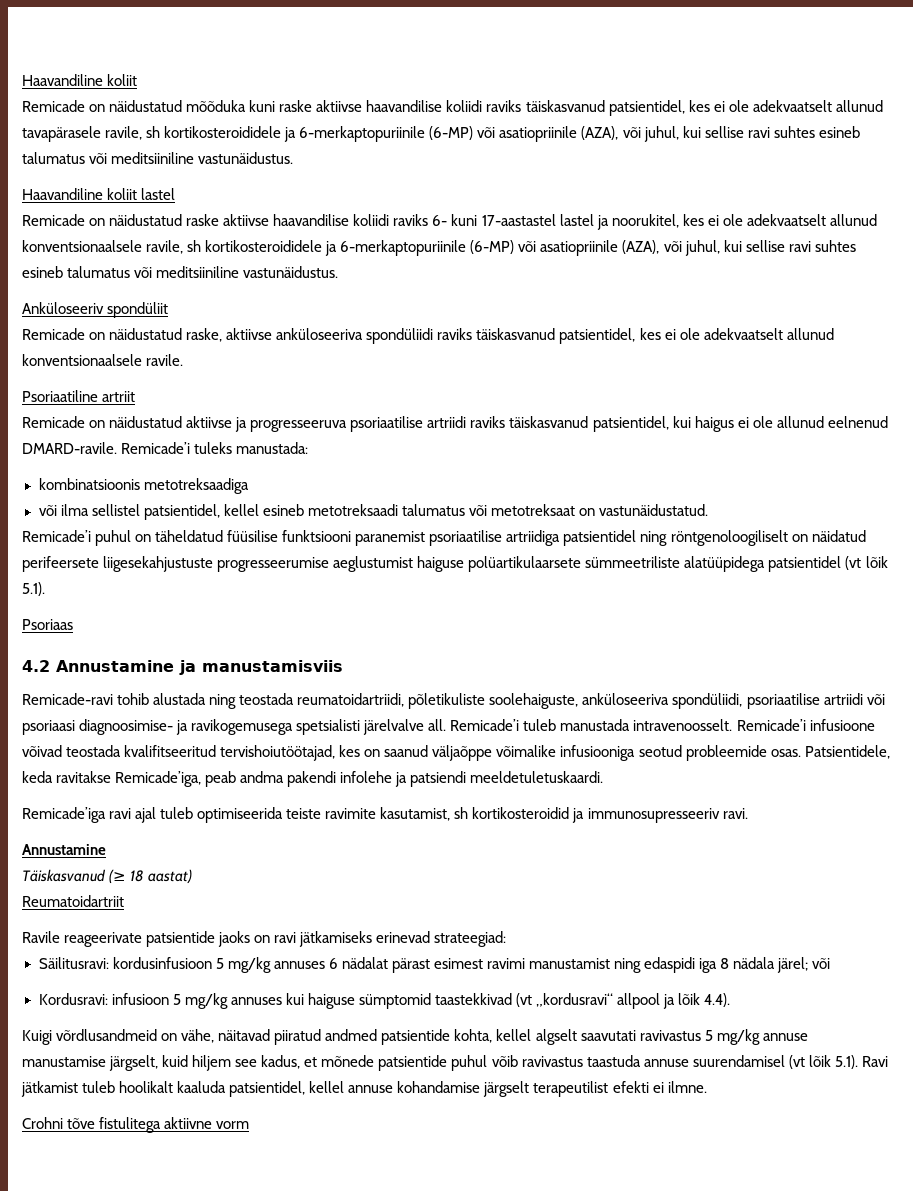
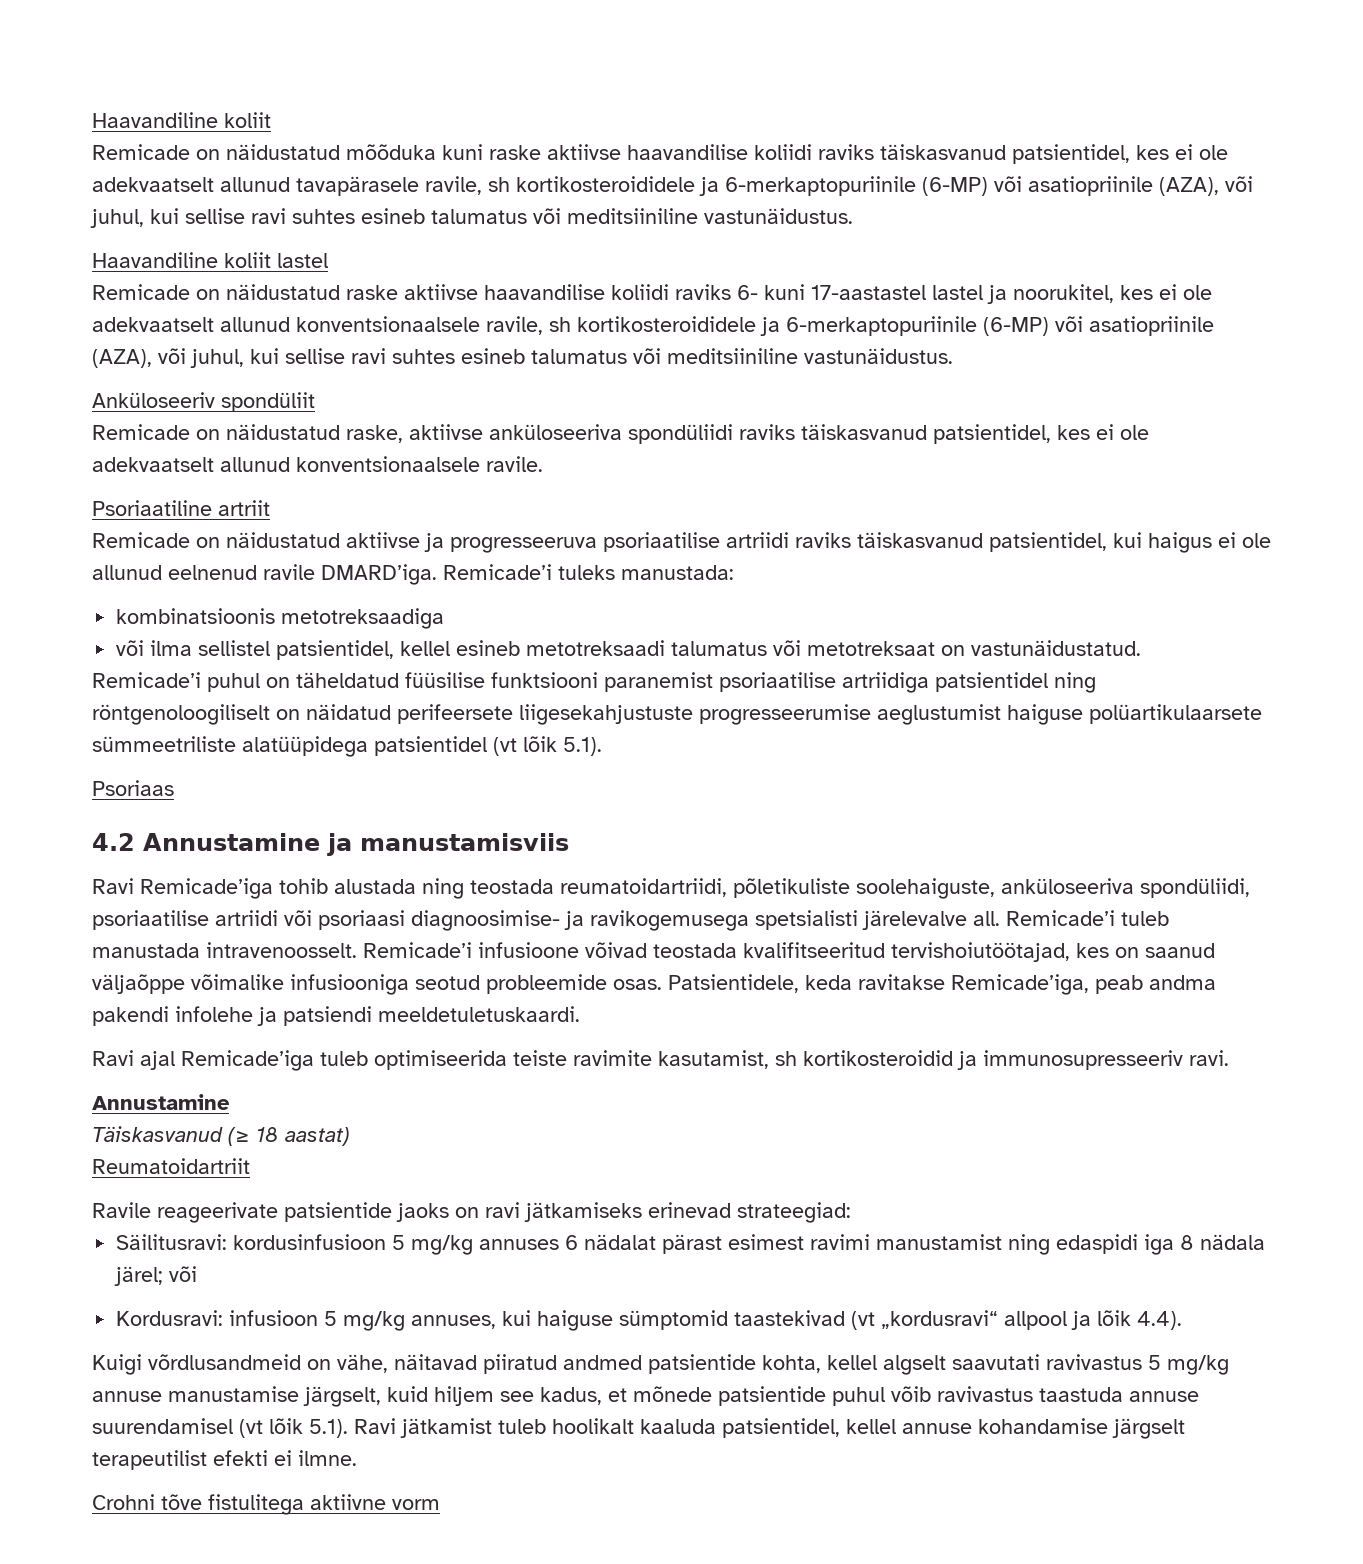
[22,442,117,454] DMARD-ravile. -> [263,564,437,585] ravile DMARD’iga.
[22,693,113,705] Remicade-ravi -> [92,878,273,899] Ravi Remicade’iga
[363,719,425,735] järelvalve -> [862,910,967,930] järelevalve
[22,807,157,823] Remicade’iga ravi ajal -> [92,1050,314,1071] Ravi ajal Remicade’iga
[230,997,282,1005] annuses -> [411,1315,497,1329] annuses,
[434,993,512,1005] taastekkivad -> [734,1310,846,1326] taastekivad

